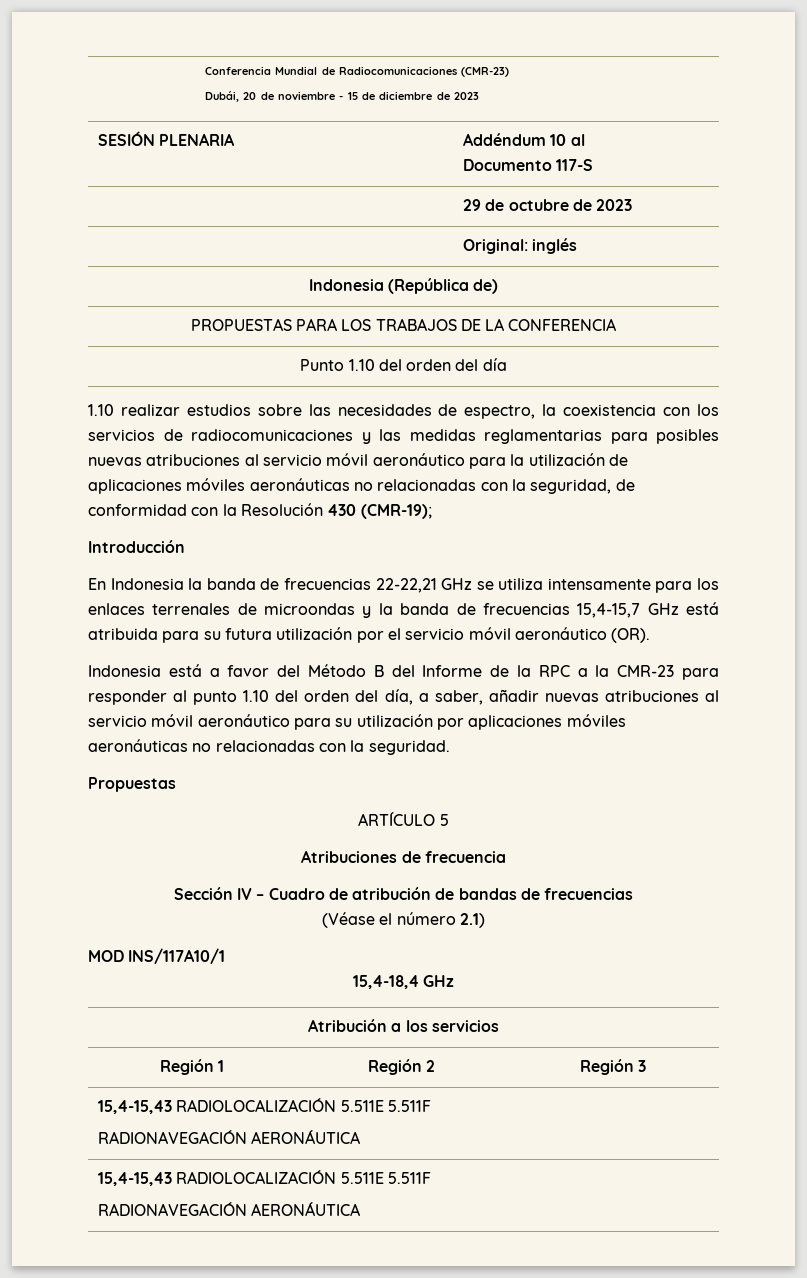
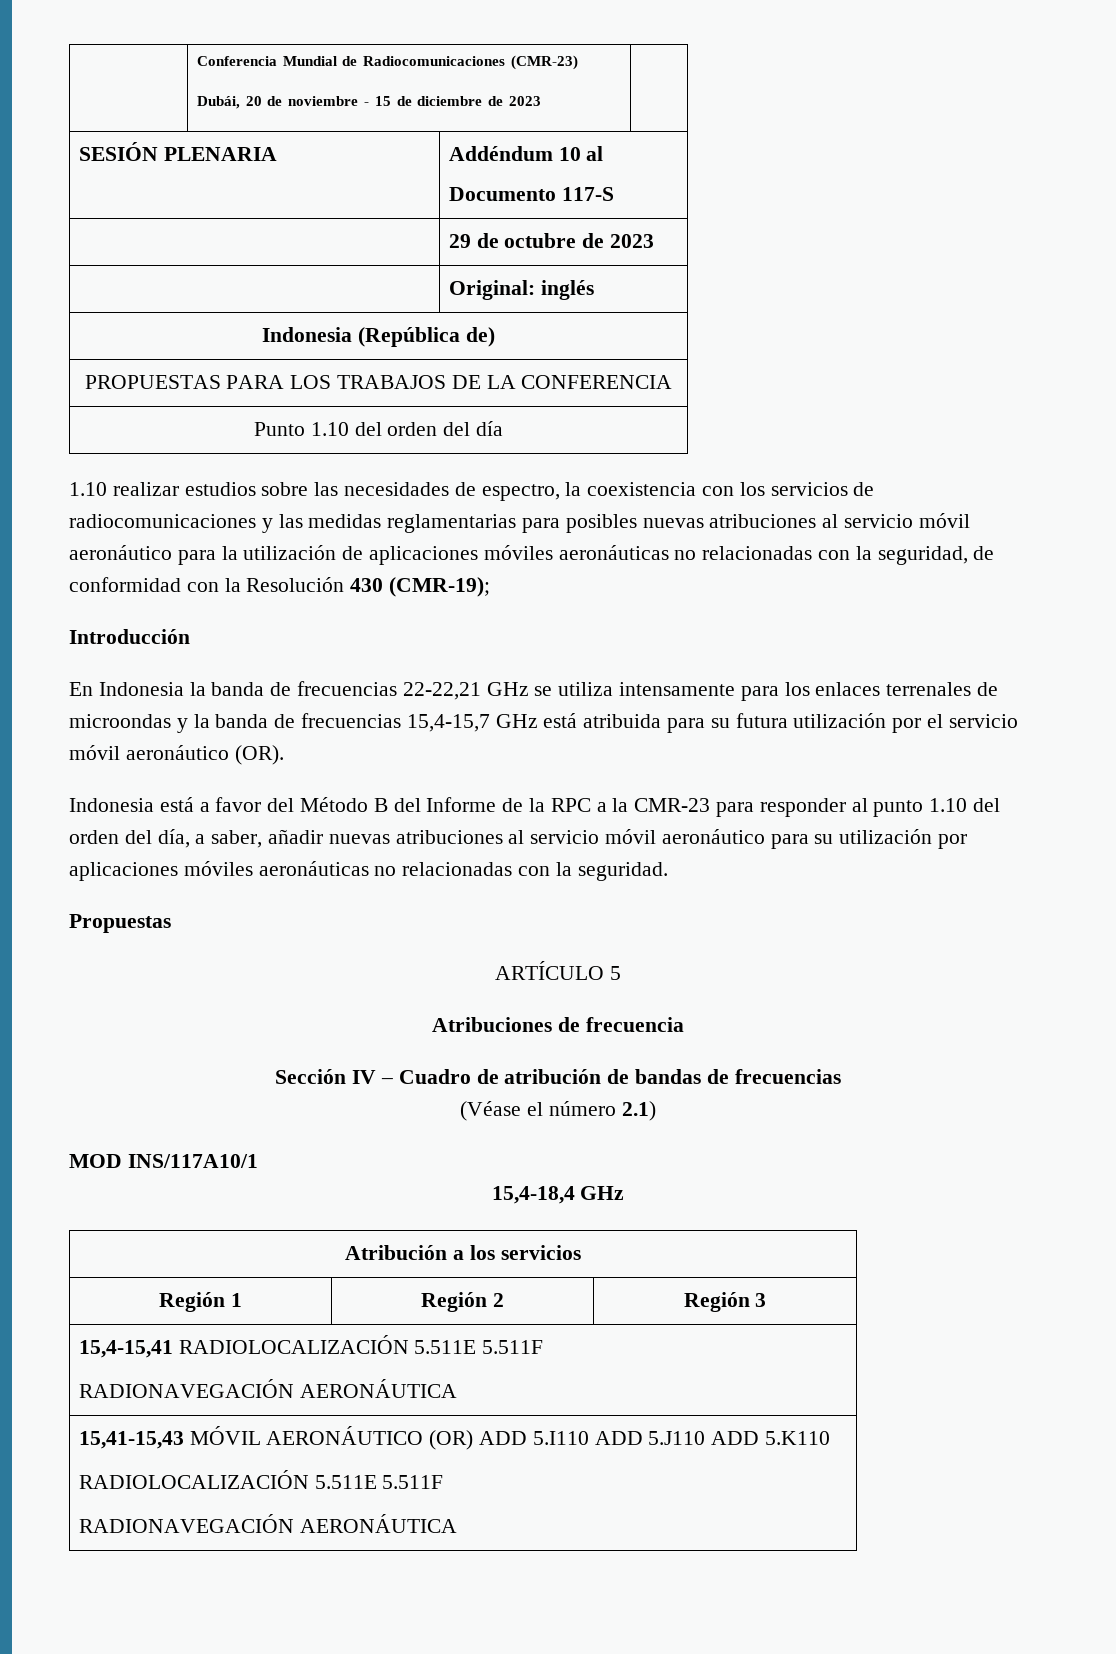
[98,1100,173,1114] 15,4-15,43 -> [78,1340,173,1358] 15,4-15,41
[98,1172,173,1186] 15,4-15,43 -> [78,1426,831,1450] 15,41-15,43 MÓVIL AERONÁUTICO (OR) ADD 5.I110 ADD 5.J110 ADD 5.K110 //

